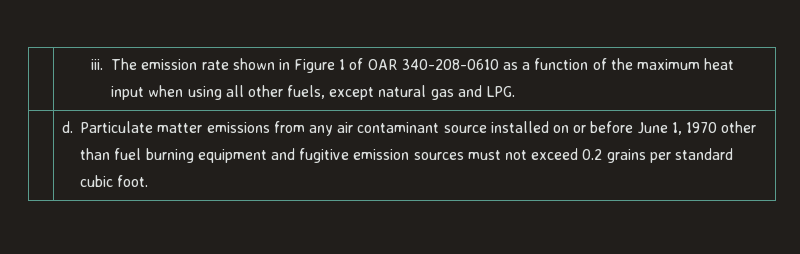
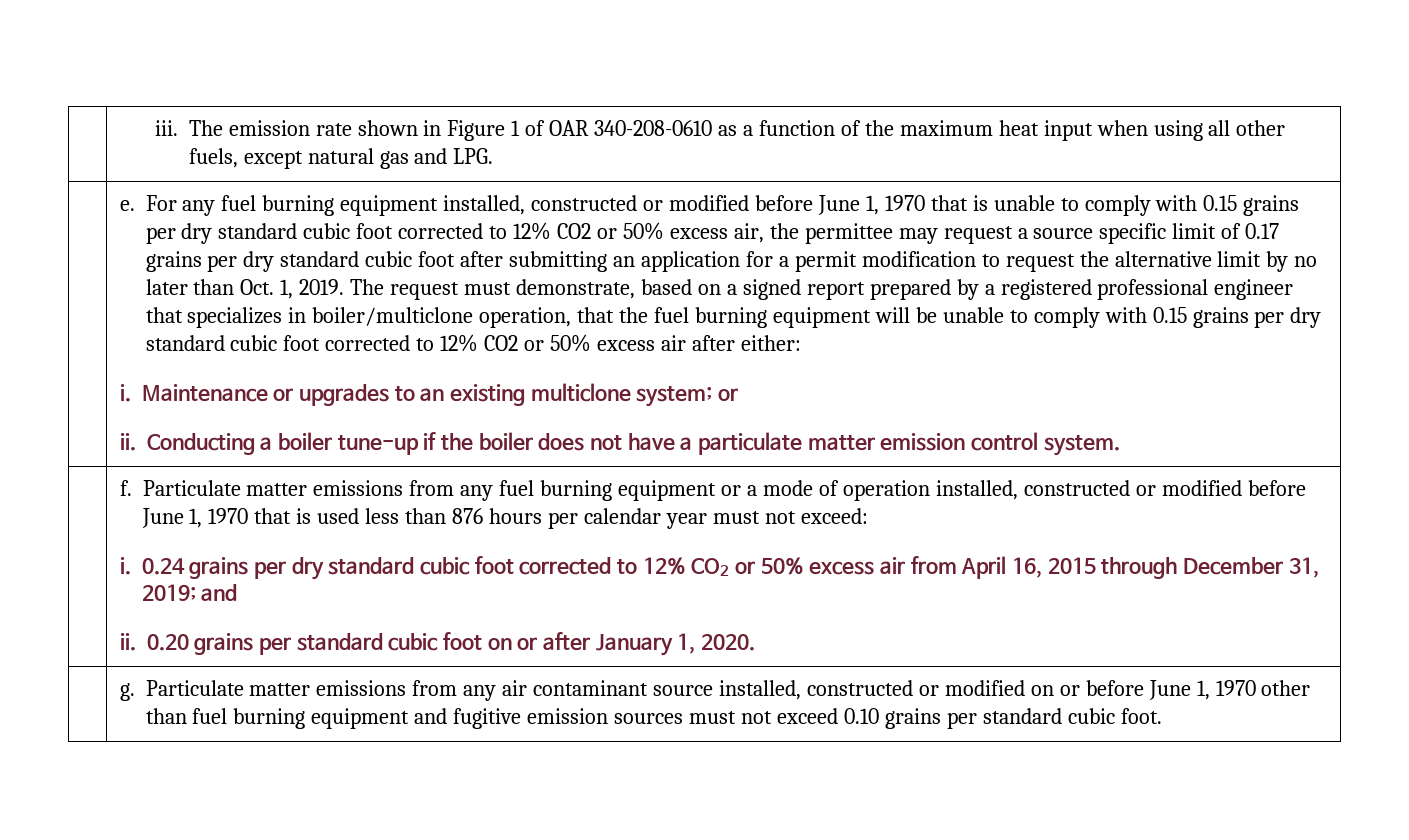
[61,121,73,133] d. -> [119,195,1300,216] [145,222,1280,244] [145,251,1318,272] [145,279,1294,300] [145,307,1322,328] [145,334,801,352] [119,383,738,407] [119,432,1120,456] [119,480,1306,501] [141,508,868,529] [119,556,1319,580] [141,584,238,601] [119,632,755,656] [119,683,135,701] e. For any fuel burning equipment installed, constructed or modified before June 1, 1970 that is unable to comply with 0.15 grains per dry standard cubic foot corrected to 12% CO2 or 50% excess air, the permittee may request a source specific limit of 0.17 grains per dry standard cubic foot after submitting an application for a permit modification to request the alternative limit by no later than Oct. 1, 2019. The request must demonstrate, based on a signed report prepared by a registered professional engineer that specializes in boiler/multiclone operation, that the fuel burning equipment will be unable to comply with 0.15 grains per dry standard cubic foot corrected to 12% CO2 or 50% excess air after either: // i. Maintenance or upgrades to an existing multiclone system; or // ii. Conducting a boiler tune-up if the boiler does not have a particulate matter emission control system. // | f. Particulate matter emissions from any fuel burning equipment or a mode of operation installed, constructed or modified before June 1, 1970 that is used less than 876 hours per calendar year must not exceed: // i. 0.24 grains per dry standard cubic foot corrected to 12% CO2 or 50% excess air from April 16, 2015 through December 31, 2019; and // ii. 0.20 grains per standard cubic foot on or after January 1, 2020. // | g.
[490,121,549,133] installed -> [719,680,1025,700] installed, constructed or modified
[582,149,603,160] 0.2 -> [843,708,879,724] 0.10

